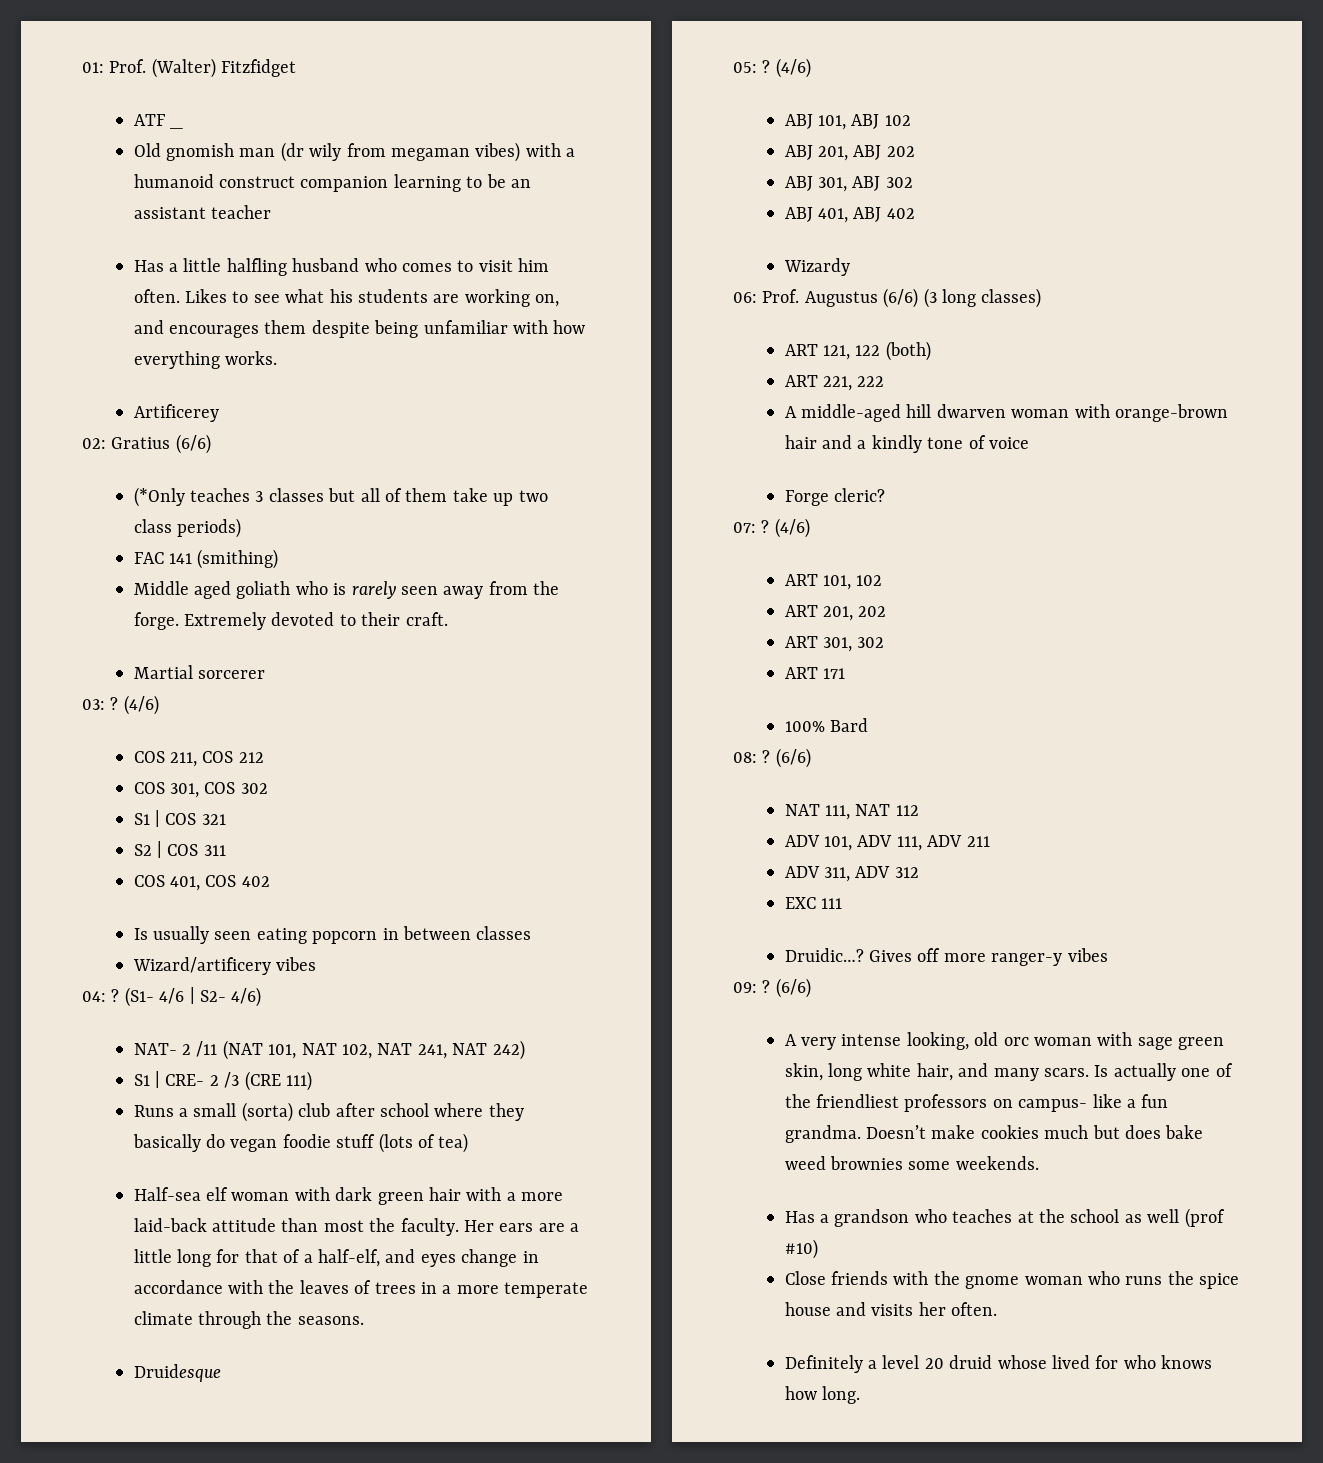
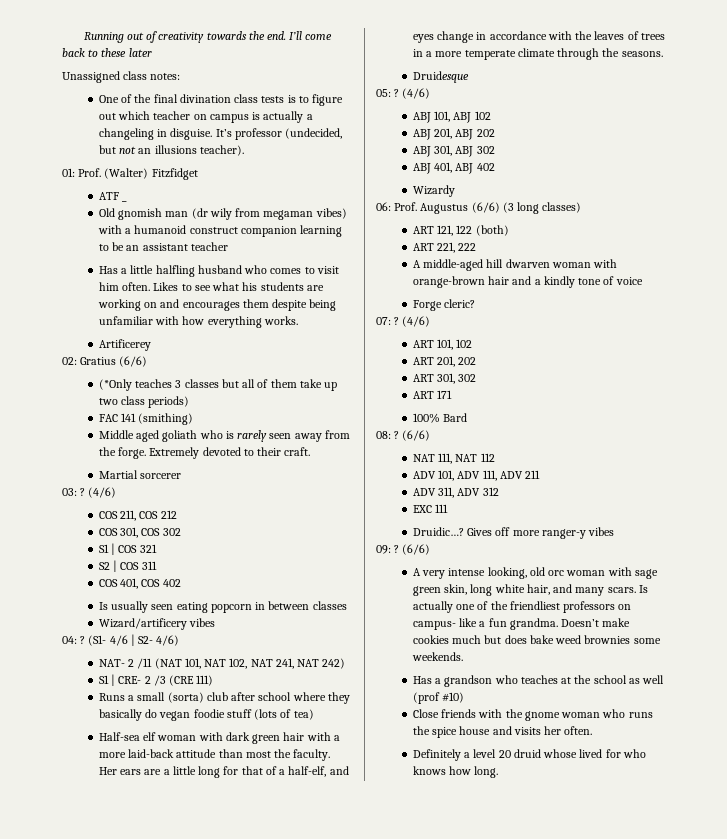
(82, 67) none -> [83,31,333,43] [62,48,152,57] [62,71,181,83] [98,94,344,106] [98,111,313,123] [98,128,343,140] [98,145,244,156] Running out of creativity towards the end. I’ll come back to these later // Unassigned class notes: // One of the final divination class tests is to figure out which teacher on campus is actually a changeling in disguise. It’s professor (undecided, but not an illusions teacher). //
[535,294,560,307] on, -> [144,302,158,308] on

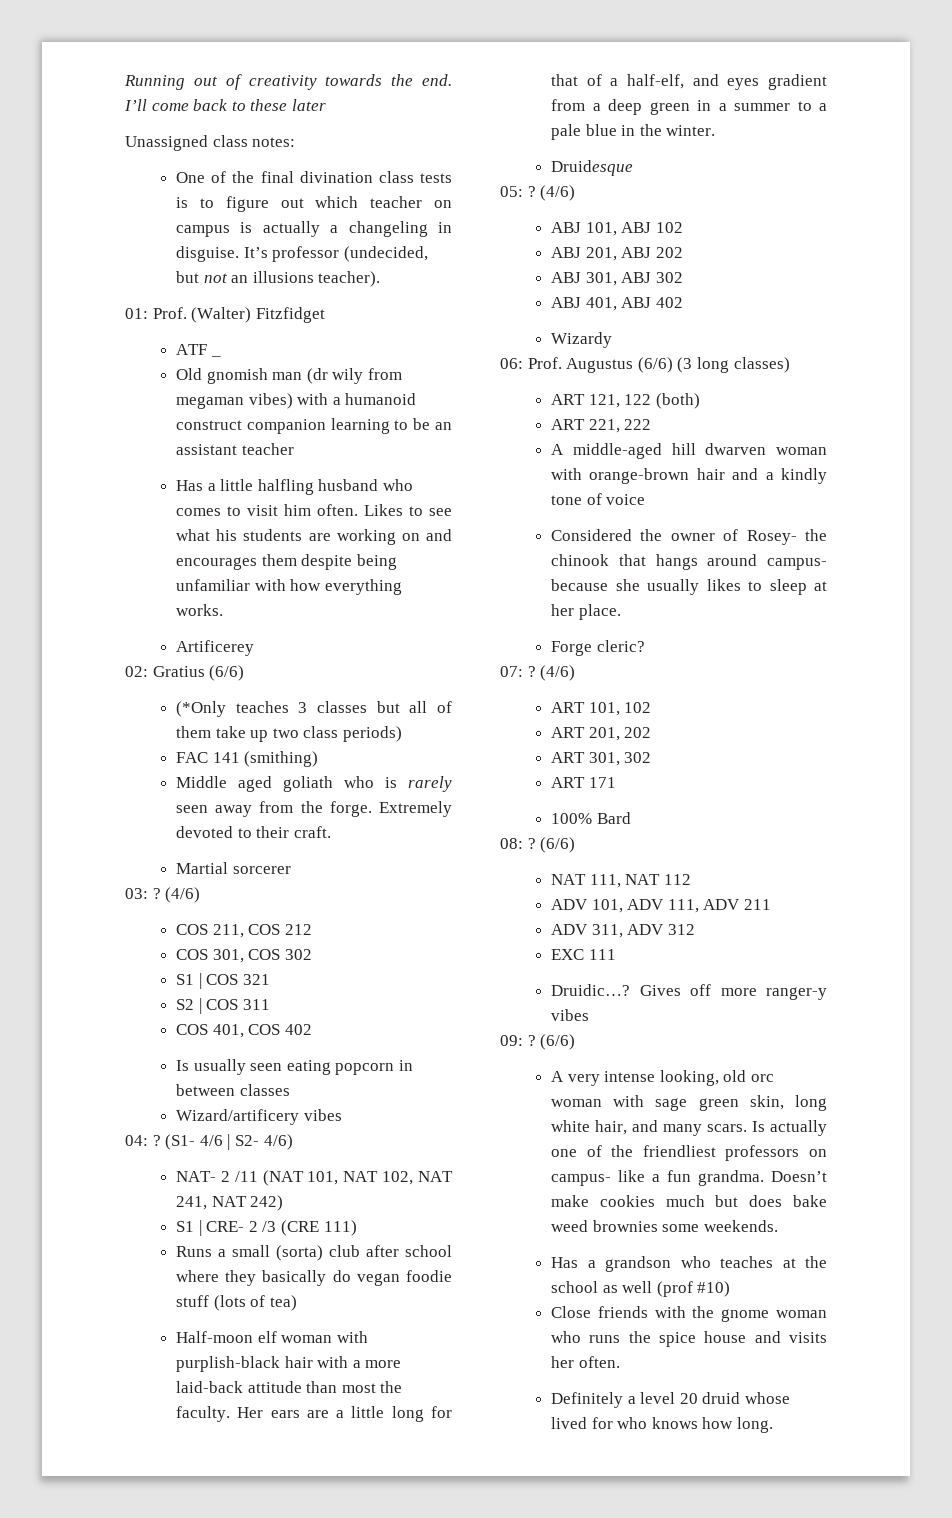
[98,732,140,741] Half-sea -> [175,1331,253,1343] Half-moon
[225,732,281,744] dark green -> [175,1356,280,1372] purplish-black
[437,31,665,43] [412,48,663,60] change in accordance with the leaves of trees in a more temperate climate through the seasons. -> [768,74,827,90] [550,99,827,115] [550,124,716,140] gradient from a deep green in a summer to a pale blue in the winter.
(643, 281) none -> [550,529,827,545] [550,554,827,570] [550,579,827,595] [550,604,621,620] // Considered the owner of Rosey- the chinook that hangs around campus- because she usually likes to sleep at her place.

